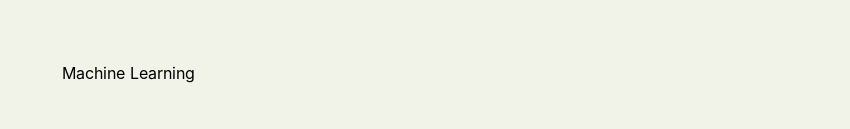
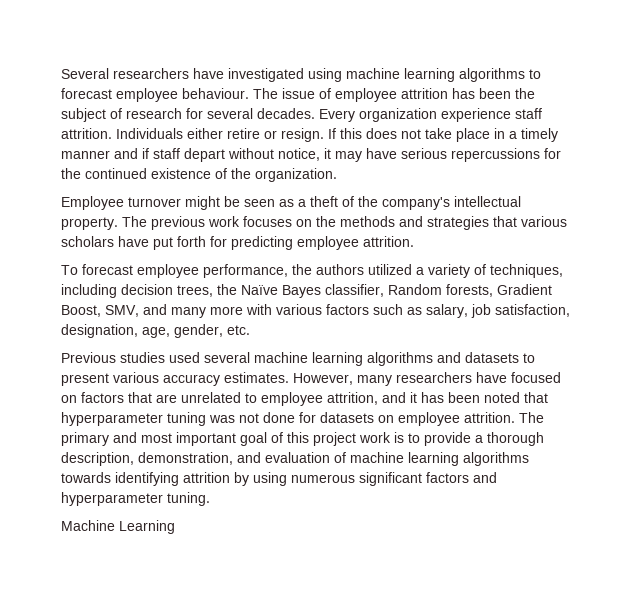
(62, 73) none -> [61,68,541,82] [61,88,535,102] [61,108,542,122] [61,128,558,142] [61,148,561,162] [61,168,337,182] [61,196,521,210] [61,216,567,230] [61,236,414,250] [61,264,563,278] [61,284,552,298] [61,304,570,318] [61,324,250,338] [61,352,535,366] [61,372,561,386] [61,392,548,406] [61,412,544,426] [61,432,544,446] [61,452,529,466] [61,472,497,486] [61,492,210,506] Several researchers have investigated using machine learning algorithms to forecast employee behaviour. The issue of employee attrition has been the subject of research for several decades. Every organization experience staff attrition. Individuals either retire or resign. If this does not take place in a timely manner and if staff depart without notice, it may have serious repercussions for the continued existence of the organization. // Employee turnover might be seen as a theft of the company's intellectual property. The previous work focuses on the methods and strategies that various scholars have put forth for predicting employee attrition. // To forecast employee performance, the authors utilized a variety of techniques, including decision trees, the Naïve Bayes classifier, Random forests, Gradient Boost, SMV, and many more with various factors such as salary, job satisfaction, designation, age, gender, etc. // Previous studies used several machine learning algorithms and datasets to present various accuracy estimates. However, many researchers have focused on factors that are unrelated to employee attrition, and it has been noted that hyperparameter tuning was not done for datasets on employee attrition. The primary and most important goal of this project work is to provide a thorough description, demonstration, and evaluation of machine learning algorithms towards identifying attrition by using numerous significant factors and hyperparameter tuning. //

